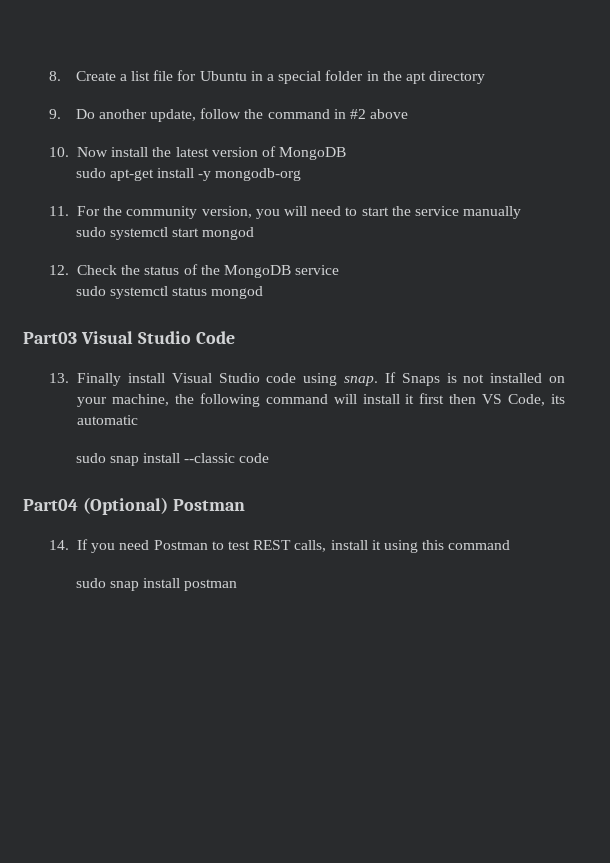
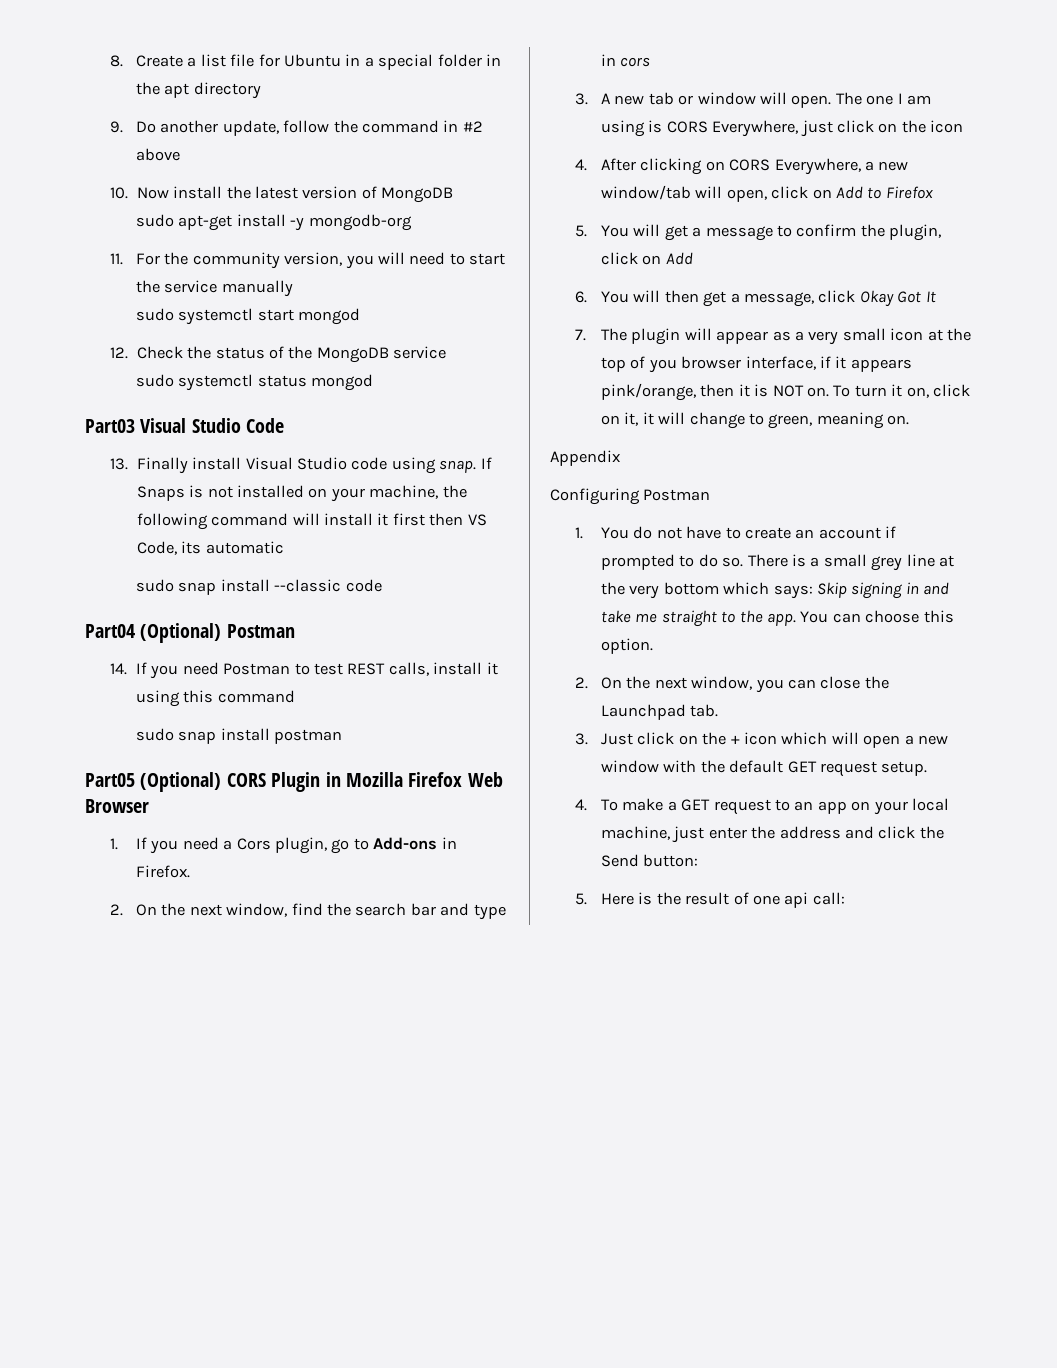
(238, 585) none -> [85,772,503,792] [85,799,149,813] [110,837,457,854] [135,865,190,878] [110,903,506,920] [600,54,651,67] [575,92,932,108] [600,120,964,137] [575,158,909,175] [600,185,933,202] [575,224,942,241] [600,252,693,265] [575,290,936,307] [575,328,972,345] [600,356,912,373] [600,383,971,401] [600,412,910,429] [550,450,620,466] [550,488,711,505] [575,526,897,539] [600,554,955,571] [600,582,950,599] [600,610,954,627] [600,638,653,654] [575,676,889,693] [600,704,719,720] [575,732,949,748] [600,760,928,777] [575,798,950,815] [600,826,944,843] [600,854,699,867] [575,892,845,908] // Part05 (Optional) CORS Plugin in Mozilla Firefox Web Browser // 1. If you need a Cors plugin, go to Add-ons in Firefox. // 2. On the next window, find the search bar and type in cors // 3. A new tab or window will open. The one I am using is CORS Everywhere, just click on the icon // 4. After clicking on CORS Everywhere, a new window/tab will open, click on Add to Firefox // 5. You will get a message to confirm the plugin, click on Add // 6. You will then get a message, click Okay Got It // 7. The plugin will appear as a very small icon at the top of you browser interface, if it appears pink/orange, then it is NOT on. To turn it on, click on it, it will change to green, meaning on. // Appendix // Configuring Postman // 1. You do not have to create an account if prompted to do so. There is a small grey line at the very bottom which says: Skip signing in and take me straight to the app. You can choose this option. // 2. On the next window, you can close the Launchpad tab. // 3. Just click on the + icon which will open a new window with the default GET request setup. // 4. To make a GET request to an app on your local machine, just enter the address and click the Send button: // 5. Here is the result of one api call:

